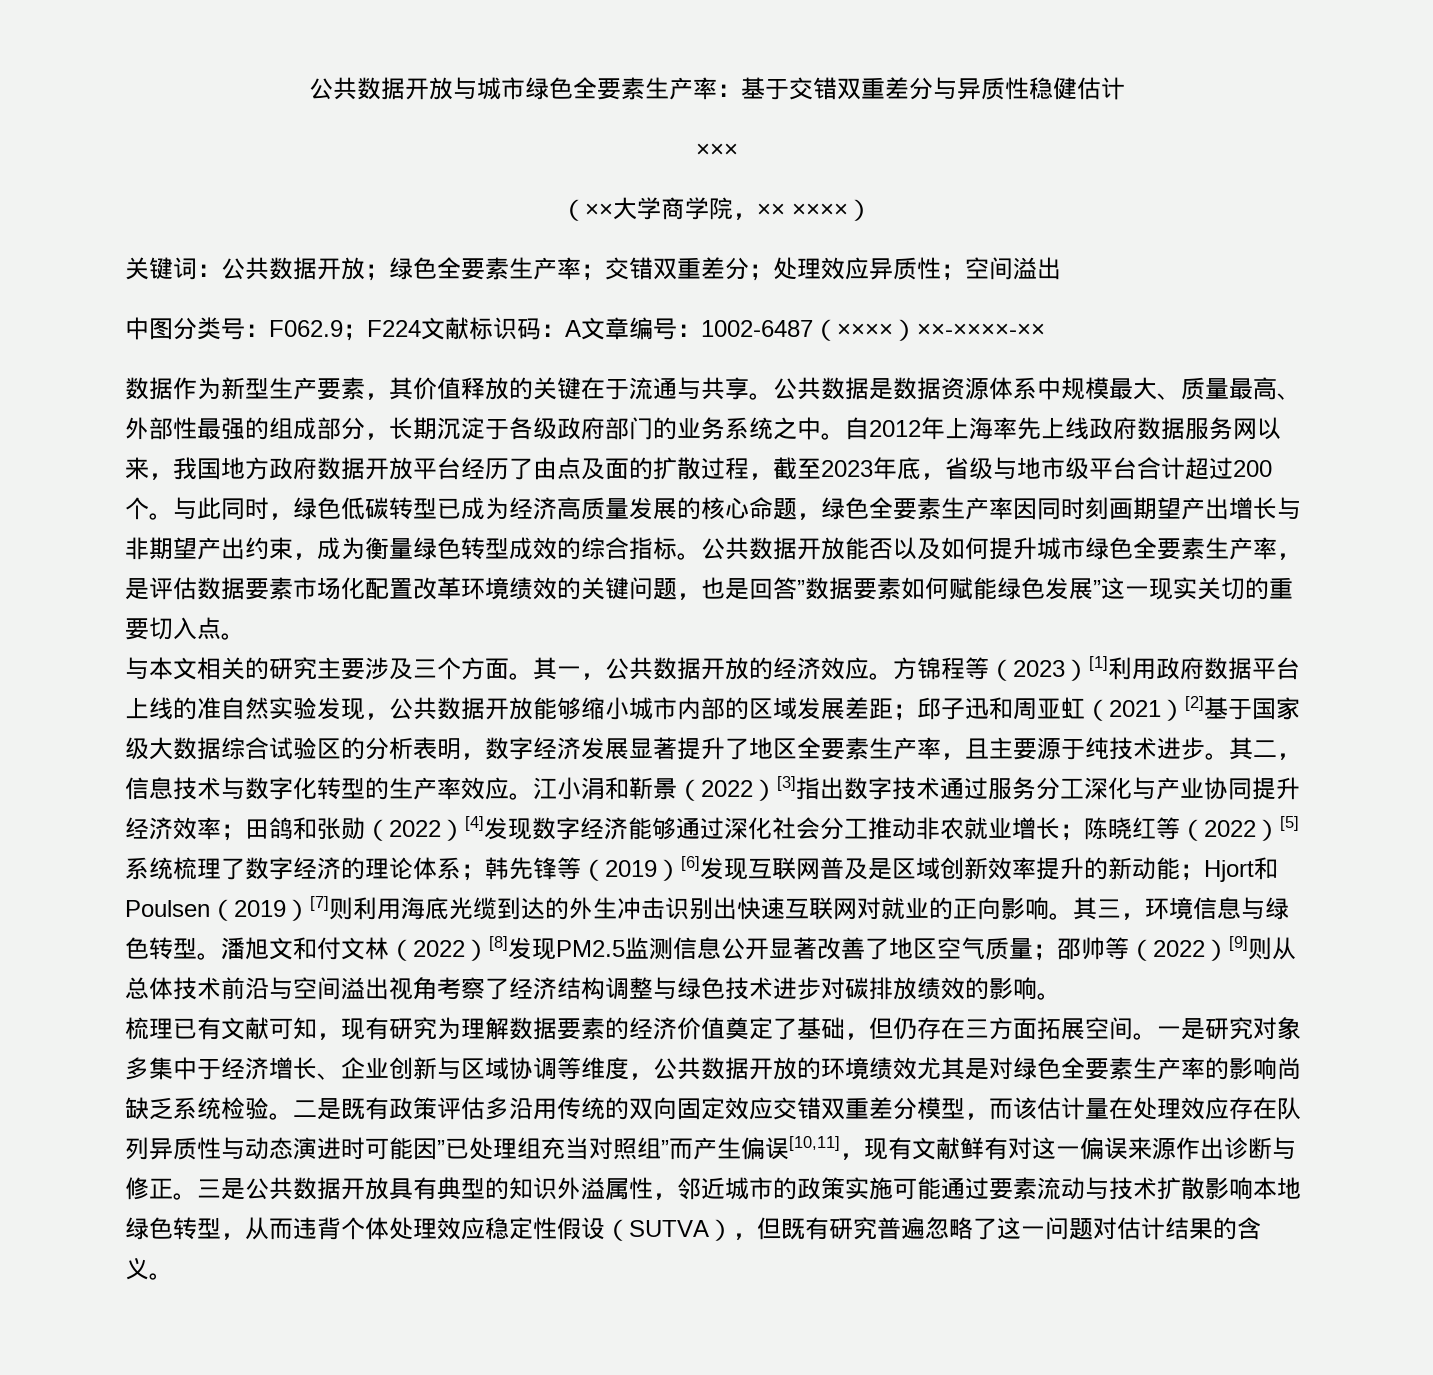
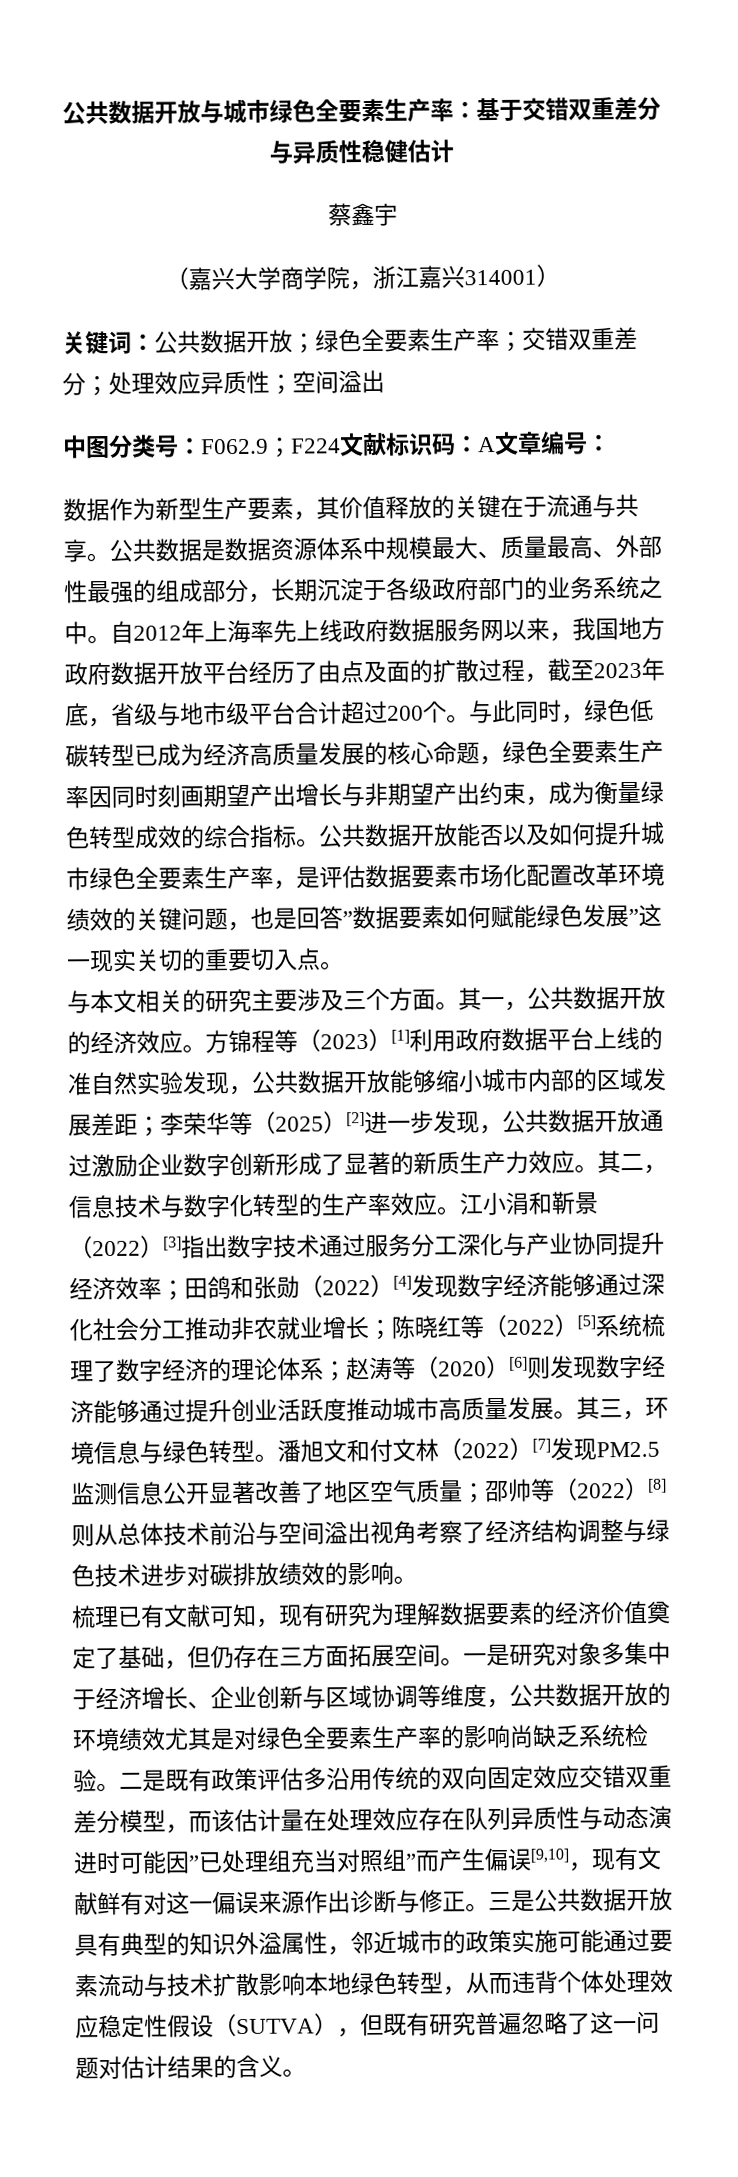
[695,143,738,157] [561,199,613,221] ××× // （×× -> [327,202,398,227] [165,267,235,291] 蔡鑫宇 // （嘉兴
[757,203,848,217] ×× ×××× -> [372,265,537,289] 浙江嘉兴314001
[701,319,1045,341] 1002-6487（××××）××-××××-×× -> (611, 443) none
[917,696,1300,721] [125,737,1205,760] 邱子迅和周亚虹（2021）[2]基于国家级大数据综合试验区的分析表明，数字经济发展显著提升了地区全要素生产率，且主要源于纯技术进步 -> [160,1108,664,1136] [68,1150,575,1178] 李荣华等（2025）[2]进一步发现，公共数据开放通过激励企业数字创新形成了显著的新质生产力效应
[485,856,1278,882] [125,896,1049,921] 韩先锋等（2019）[6]发现互联网普及是区域创新效率提升的新动能；Hjort和Poulsen（2019）[7]则利用海底光缆到达的外生冲击识别出快速互联网对就业的正向影响 -> [346,1354,666,1381] [70,1396,554,1424] 赵涛等（2020）[6]则发现数字经济能够通过提升创业活跃度推动城市高质量发展
[489,936,508,951] [8] -> [532,1438,551,1453] [7]
[1229,936,1248,951] [9] -> [648,1478,667,1493] [8]
[789,1136,840,1151] [10,11] -> [530,1848,569,1863] [9,10]

